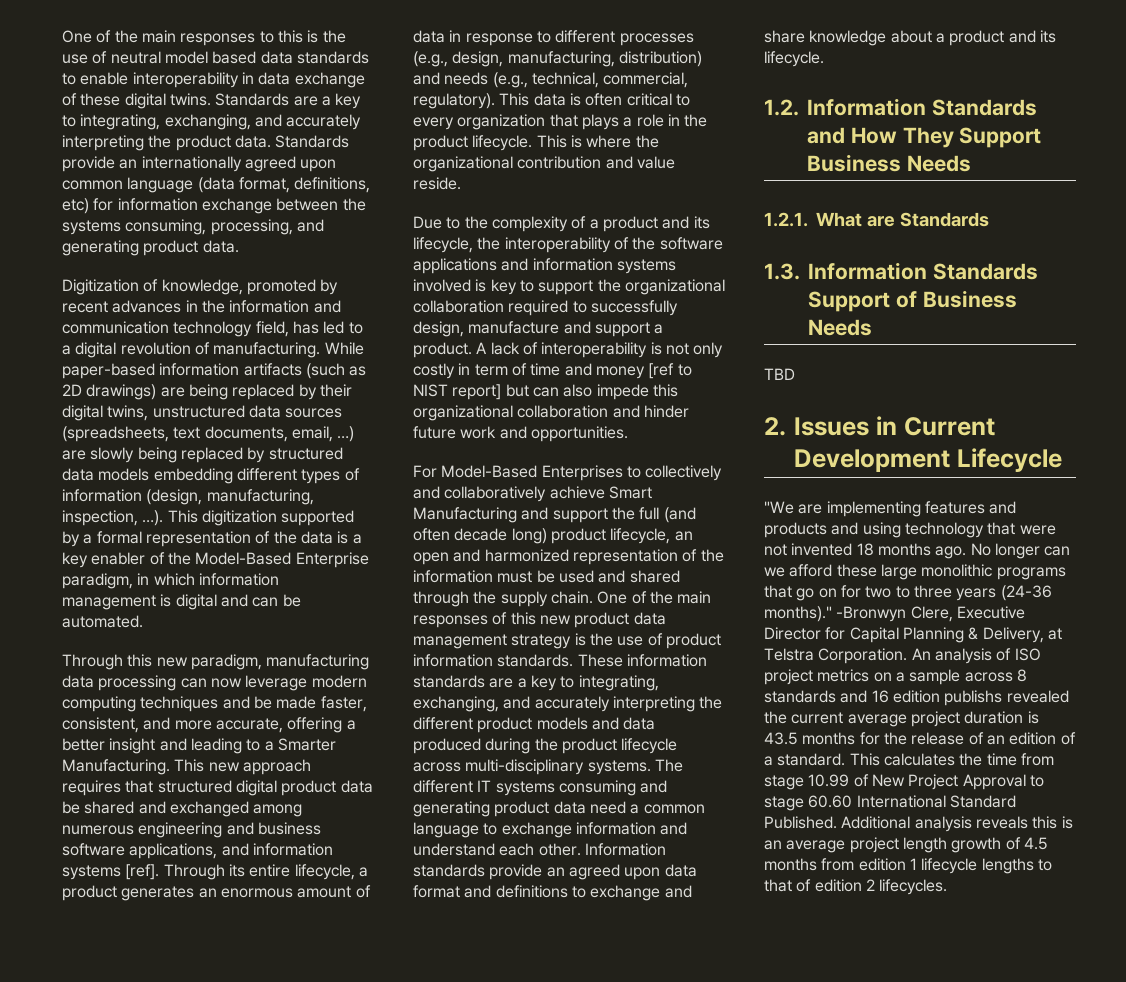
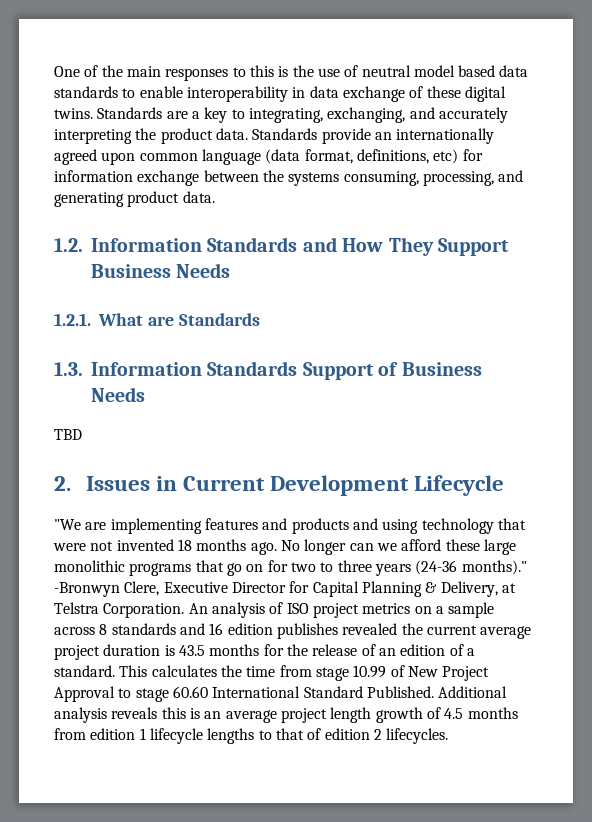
[62,279,339,295] [62,300,341,313] [62,321,363,337] [62,342,364,358] [62,363,367,379] [62,384,352,400] [62,405,343,421] [62,426,355,442] [62,447,343,463] [62,468,360,484] [62,489,314,505] [62,510,355,526] [62,531,362,547] [62,552,369,568] [62,573,279,589] [62,594,301,610] [62,615,143,628] [62,654,370,670] [62,675,367,691] [62,696,367,712] [62,717,356,733] [62,738,336,754] [62,759,311,775] [62,780,373,796] [62,801,303,817] [62,822,321,838] [62,843,333,859] [62,864,368,880] [62,885,371,901] [413,30,694,46] [413,51,702,67] [413,72,689,88] [413,93,690,109] [413,114,708,130] [413,135,659,151] [413,156,675,172] [413,177,461,190] [413,216,710,232] [413,237,723,253] [413,258,676,274] [413,279,725,295] [413,300,678,316] [413,321,664,337] [413,342,724,358] [413,363,692,379] [413,384,678,400] [413,405,689,421] [413,426,628,442] [413,465,723,481] [413,486,652,502] [413,507,696,523] [413,528,693,544] [413,549,724,565] [413,570,680,583] [413,591,712,607] [413,612,666,628] [413,633,721,649] [413,654,707,667] [413,675,659,691] [413,696,723,712] [413,717,656,733] [413,738,678,754] [413,759,683,775] [413,780,668,796] [413,801,705,817] [413,822,688,838] [413,843,666,856] [413,864,697,880] [413,885,692,901] [764,30,1056,46] [764,51,824,67] // Digitization of knowledge, promoted by recent advances in the information and communication technology field, has led to a digital revolution of manufacturing. While paper-based information artifacts (such as 2D drawings) are being replaced by their digital twins, unstructured data sources (spreadsheets, text documents, email, …) are slowly being replaced by structured data models embedding different types of information (design, manufacturing, inspection, …). This digitization supported by a formal representation of the data is a key enabler of the Model-Based Enterprise paradigm, in which information management is digital and can be automated. // Through this new paradigm, manufacturing data processing can now leverage modern computing techniques and be made faster, consistent, and more accurate, offering a better insight and leading to a Smarter Manufacturing. This new approach requires that structured digital product data be shared and exchanged among numerous engineering and business software applications, and information systems [ref]. Through its entire lifecycle, a product generates an enormous amount of data in response to different processes (e.g., design, manufacturing, distribution) and needs (e.g., technical, commercial, regulatory). This data is often critical to every organization that plays a role in the product lifecycle. This is where the organizational contribution and value reside. // Due to the complexity of a product and its lifecycle, the interoperability of the software applications and information systems involved is key to support the organizational collaboration required to successfully design, manufacture and support a product. A lack of interoperability is not only costly in term of time and money [ref to NIST report] but can also impede this organizational collaboration and hinder future work and opportunities. // For Model-Based Enterprises to collectively and collaboratively achieve Smart Manufacturing and support the full (and often decade long) product lifecycle, an open and harmonized representation of the information must be used and shared through the supply chain. One of the main responses of this new product data management strategy is the use of product information standards. These information standards are a key to integrating, exchanging, and accurately interpreting the different product models and data produced during the product lifecycle across multi-disciplinary systems. The different IT systems consuming and generating product data need a common language to exchange information and understand each other. Information standards provide an agreed upon data format and definitions to exchange and share knowledge about a product and its lifecycle. -> (215, 197) none
[944,690,1003,706] publishs -> [276,623,338,639] publishes

